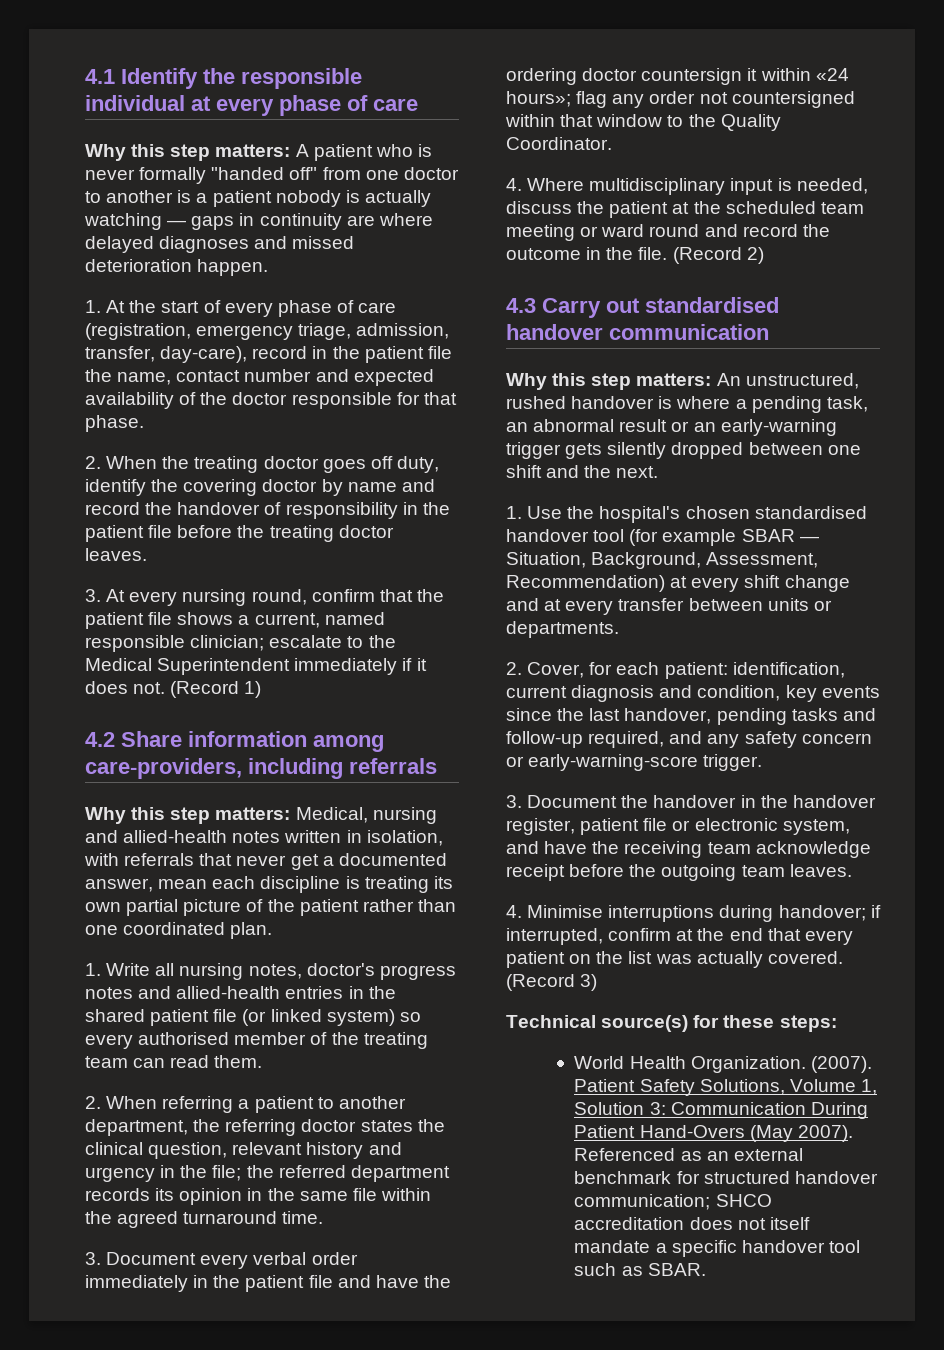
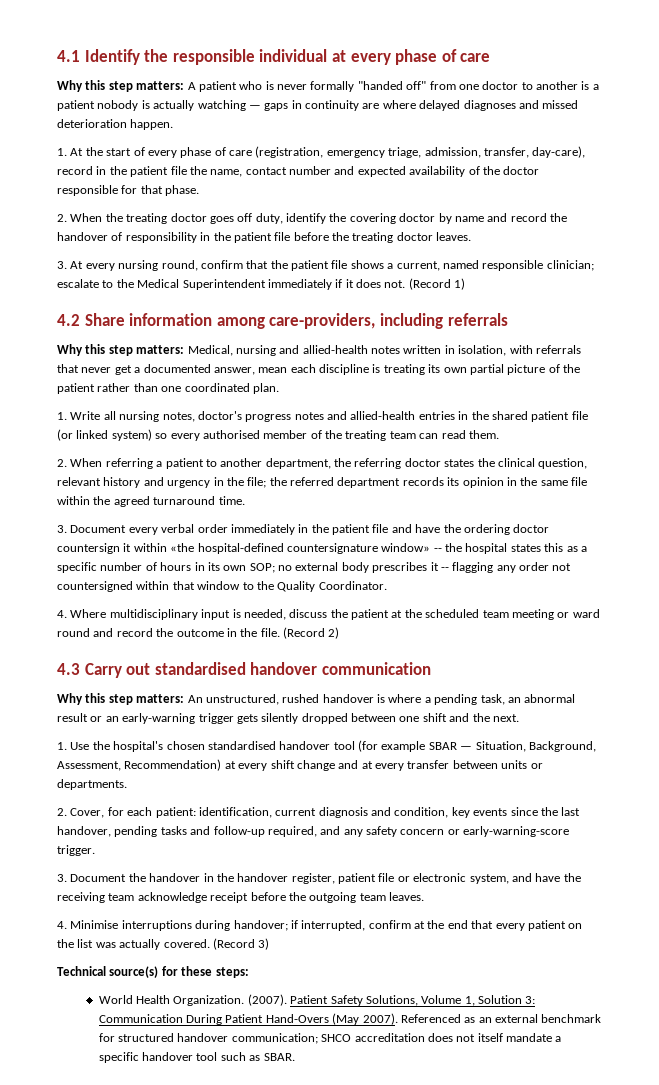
[815,68,849,81] [506,91,608,108] «24 hours»; flag -> [170,543,587,554] [57,562,494,573] «the hospital-defined countersignature window» -- the hospital states this as a specific number of hours in its own SOP; no external body prescribes it -- flagging

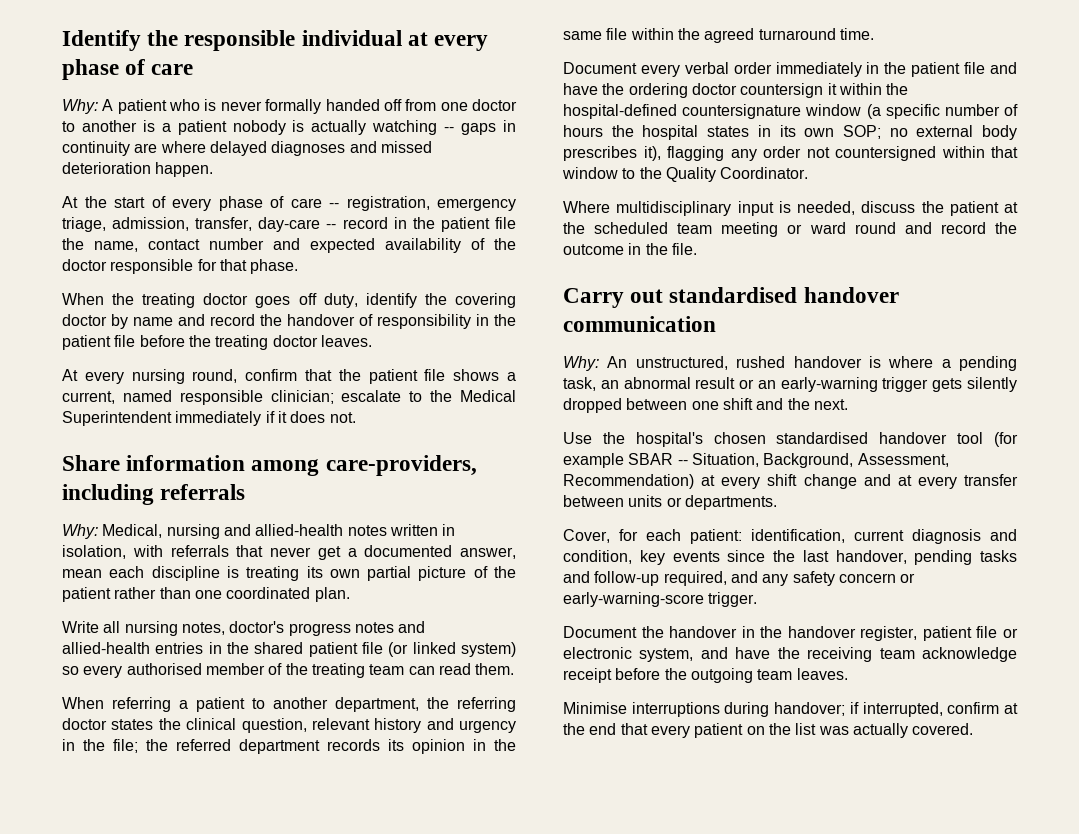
[57,50,80,62] 4.1 -> (62, 40) none
[57,80,185,92] Why this step matters: -> [62,99,98,114] Why:
[357,81,427,90] "handed off" -> [325,99,402,111] handed off
[248,105,261,109] — -> [444,127,455,132] --
[57,148,67,156] 1. -> (214, 169) none
[255,146,324,158] (registration, -> [329,196,430,211] -- registration,
[532,146,586,158] day-care), -> [258,217,337,232] day-care --
[57,214,67,222] 2. -> (299, 266) none
[57,261,67,269] 3. -> (372, 341) none
[408,278,466,290] [57,314,80,326] (Record 1) // 4.2 -> (356, 417) //
[57,344,185,356] Why this step matters: -> [62,524,98,539] Why:
[57,412,67,420] 1. -> (350, 594) none
[57,459,67,467] 2. -> (515, 669) none
[57,525,67,533] 3. -> (874, 34) none
[170,543,195,552] «the -> [886,83,909,95] the
[381,543,587,554] window» -- the hospital states this as a -> [805,104,881,119] window (a
(192, 566) none -> [611,125,750,140] the hospital states
[430,562,449,571] it -- -> [643,146,661,161] it),
[57,610,67,618] 4. -> (809, 173) none
[283,627,340,639] [57,663,80,675] (Record 2) // 4.3 -> (697, 249) //
[57,693,185,705] Why this step matters: -> [563,356,599,371] Why:
[57,742,67,750] 1. -> (848, 404) none
[460,746,473,750] — -> [677,460,688,465] --
[57,808,67,816] 2. -> (777, 502) none
[57,874,67,882] 3. -> (758, 599) none
[57,921,67,929] 4. -> (848, 674) none
[212,938,270,950] [57,966,249,978] [98,994,536,1006] [98,1013,602,1025] [98,1033,562,1044] [98,1052,295,1063] (Record 3) // Technical source(s) for these steps: // World Health Organization. (2007). Patient Safety Solutions, Volume 1, Solution 3: Communication During Patient Hand-Overs (May 2007). Referenced as an external benchmark for structured handover communication; SHCO accreditation does not itself mandate a specific handover tool such as SBAR. -> (974, 729) none

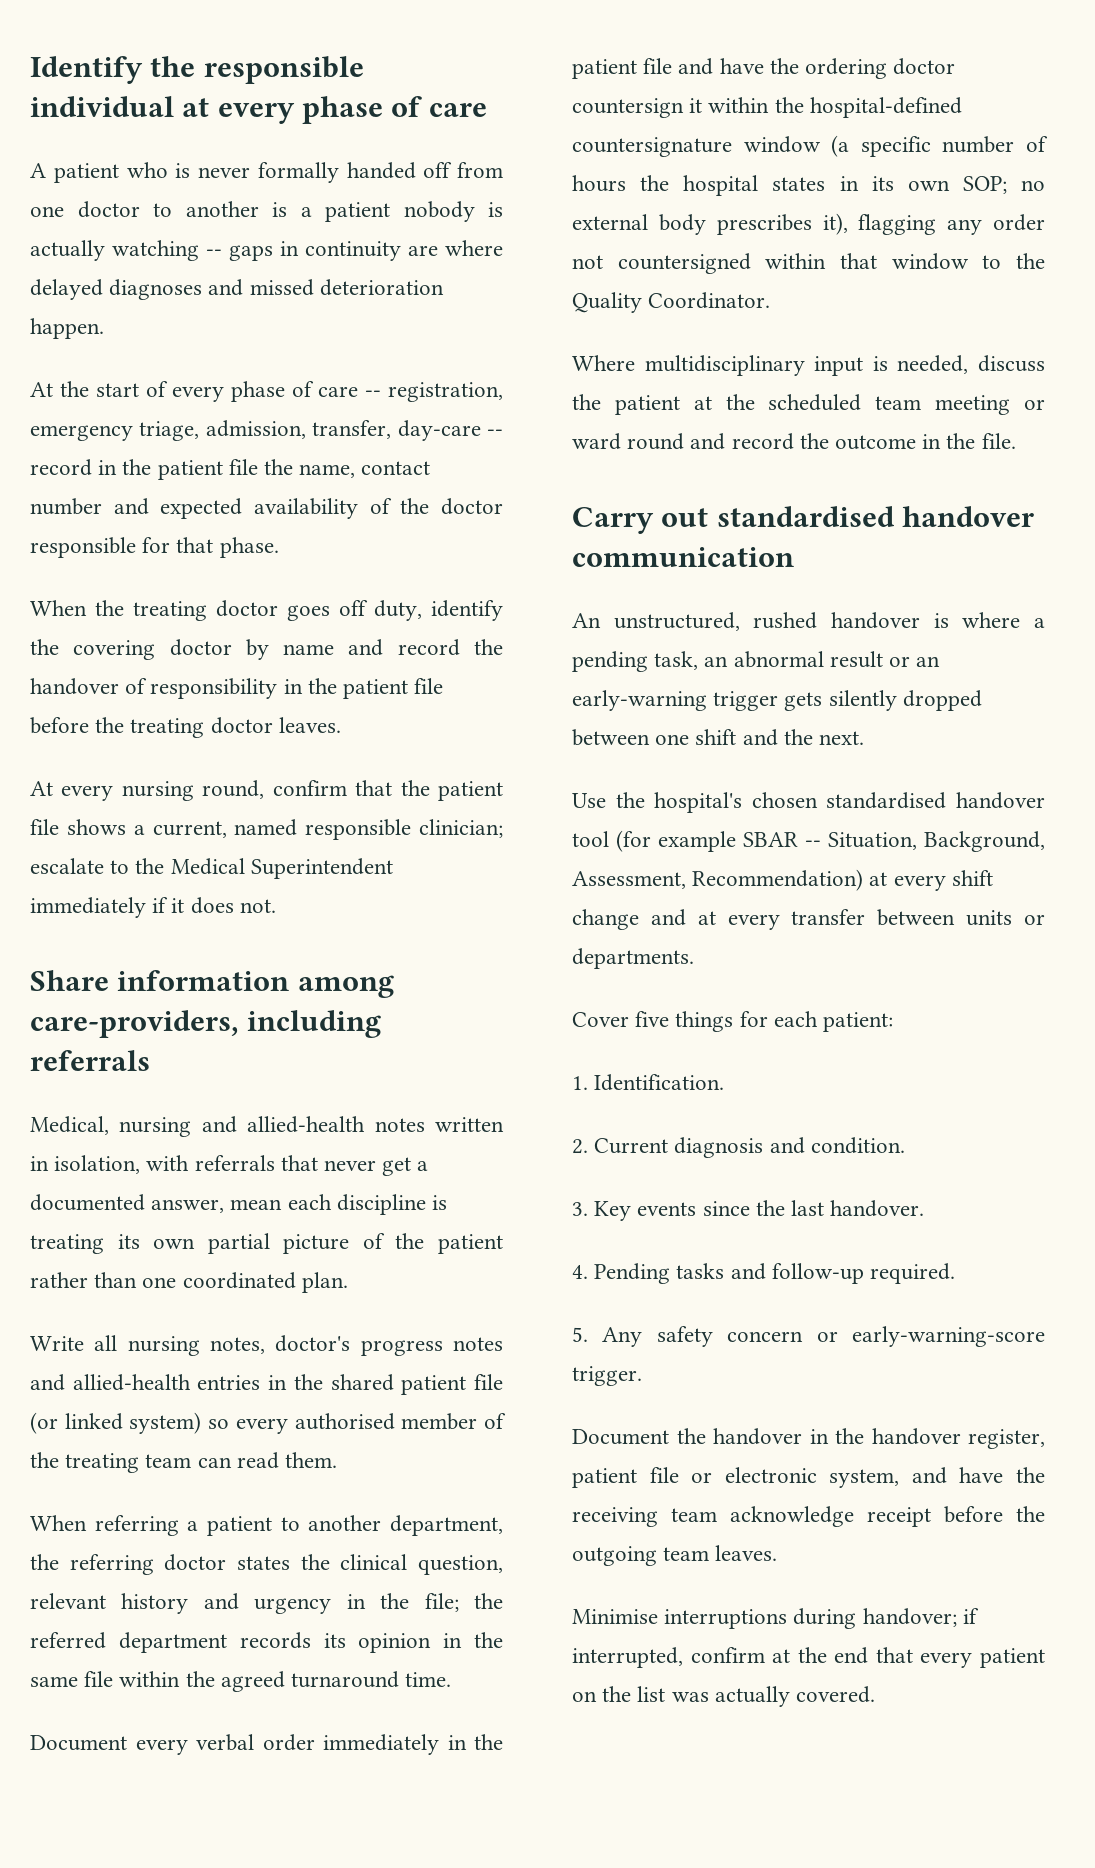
[62,99,98,114] Why: -> (487, 110) none
[62,524,98,539] Why: -> (150, 1060) none
[563,356,599,371] Why: -> (794, 557) none
[563,529,610,543] Cover, -> [572,1011,734,1032] Cover five things
[751,529,1017,544] [563,550,1017,565] [563,571,789,586] identification, current diagnosis and condition, key events since the last handover, pending tasks and follow-up required, and any -> [572,1074,725,1091] [572,1137,905,1158] [572,1200,925,1221] [572,1263,956,1284] [572,1327,643,1347] // 1. Identification. // 2. Current diagnosis and condition. // 3. Key events since the last handover. // 4. Pending tasks and follow-up required. // 5. Any

